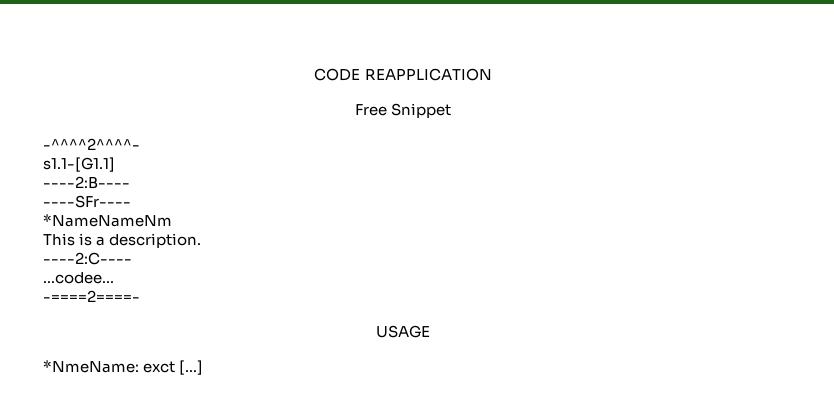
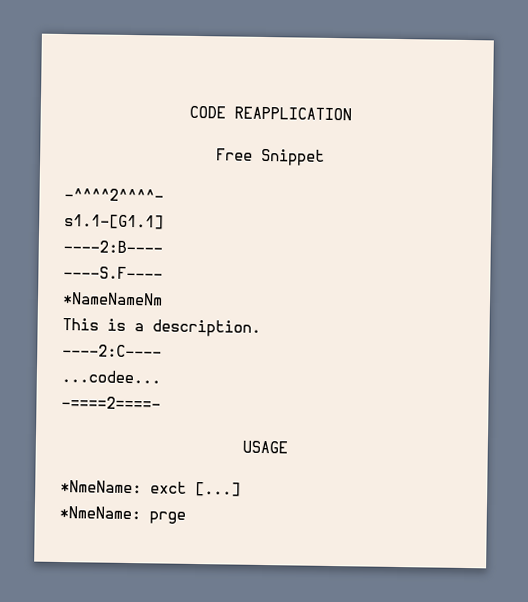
[43,195,131,208] ----SFr---- -> [63,266,163,280] ----S.F----
(204, 367) none -> [59,505,186,524] // *NmeName: prge

